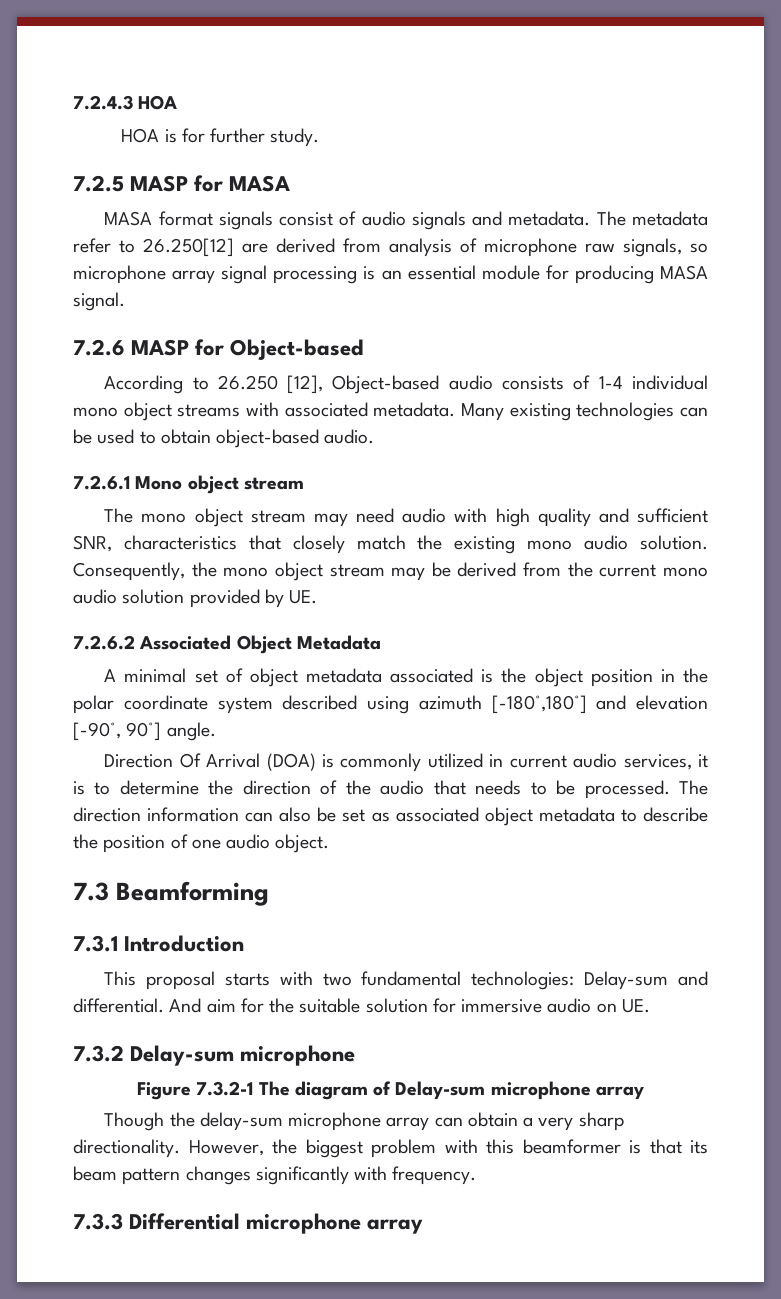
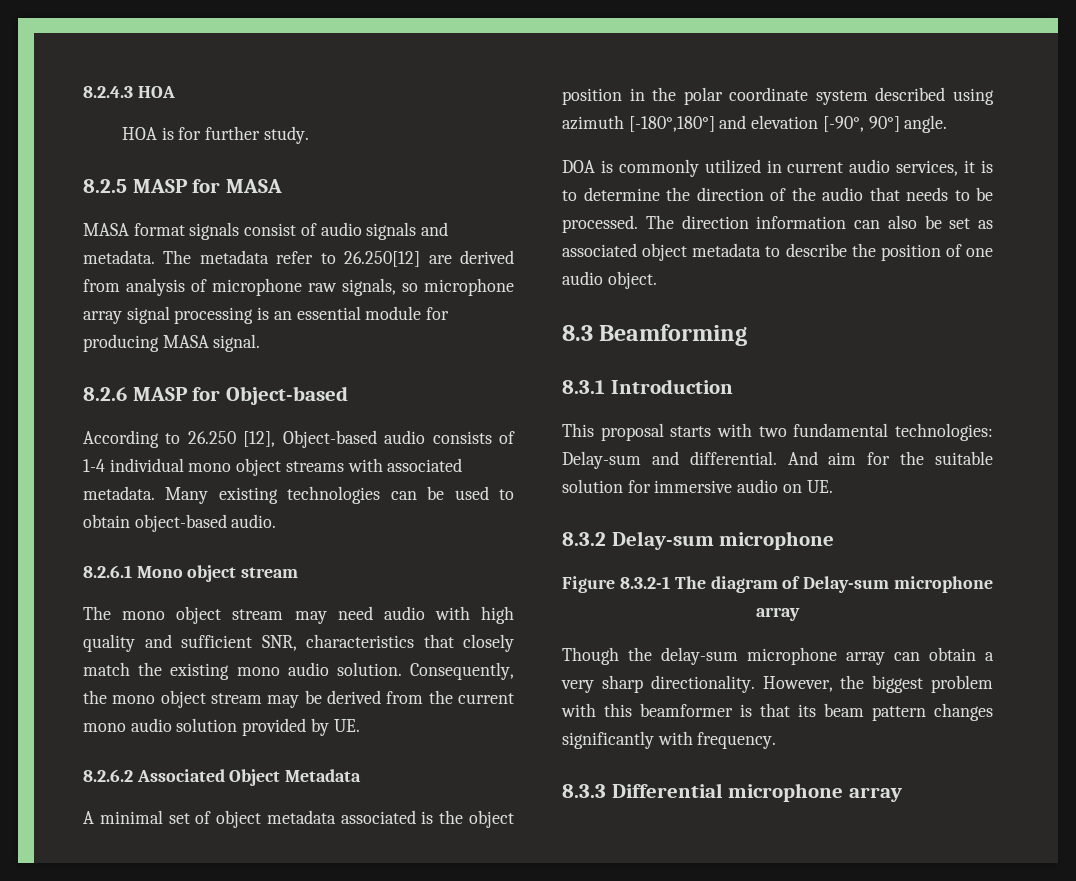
[73,95,133,110] 7.2.4.3 -> [83,86,133,98] 8.2.4.3
[73,175,124,192] 7.2.5 -> [83,179,127,193] 8.2.5
[73,339,125,356] 7.2.6 -> [83,387,127,401] 8.2.6
[73,475,130,490] 7.2.6.1 -> [83,565,132,578] 8.2.6.1
[73,635,135,650] 7.2.6.2 -> [83,769,133,782] 8.2.6.2
[104,753,316,771] Direction Of Arrival (DOA) -> [562,160,595,173] DOA
[73,882,109,901] 7.3 -> [562,325,593,341] 8.3
[73,935,118,952] 7.3.1 -> [562,380,605,394] 8.3.1
[73,1045,124,1062] 7.3.2 -> [562,532,606,546] 8.3.2
[196,1081,254,1096] 7.3.2-1 -> [620,576,671,589] 8.3.2-1
[73,1213,123,1230] 7.3.3 -> [562,784,606,798] 8.3.3

